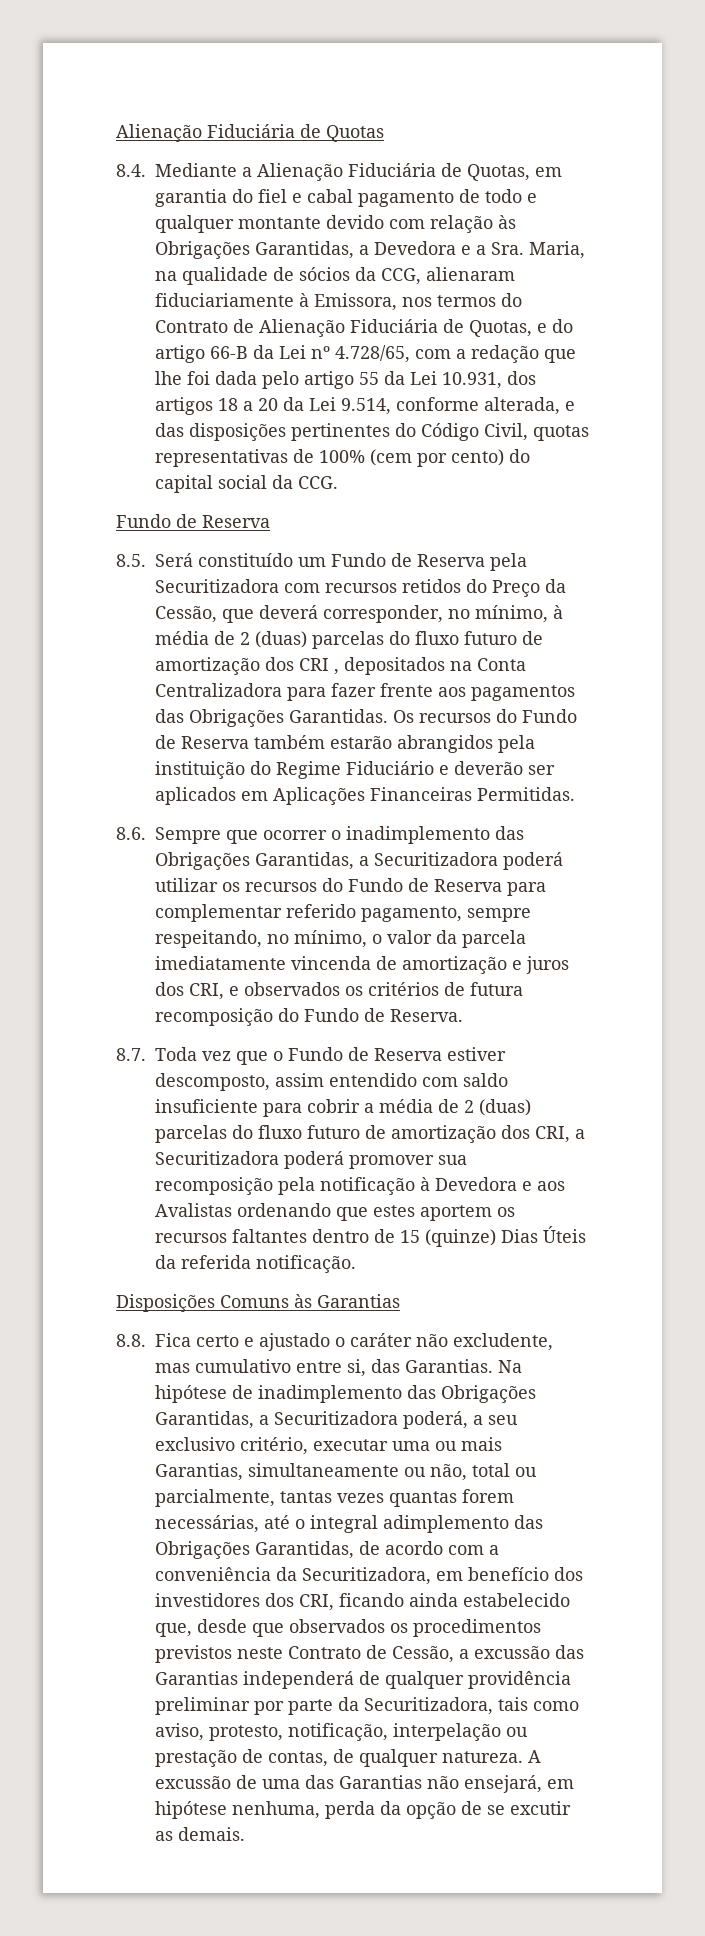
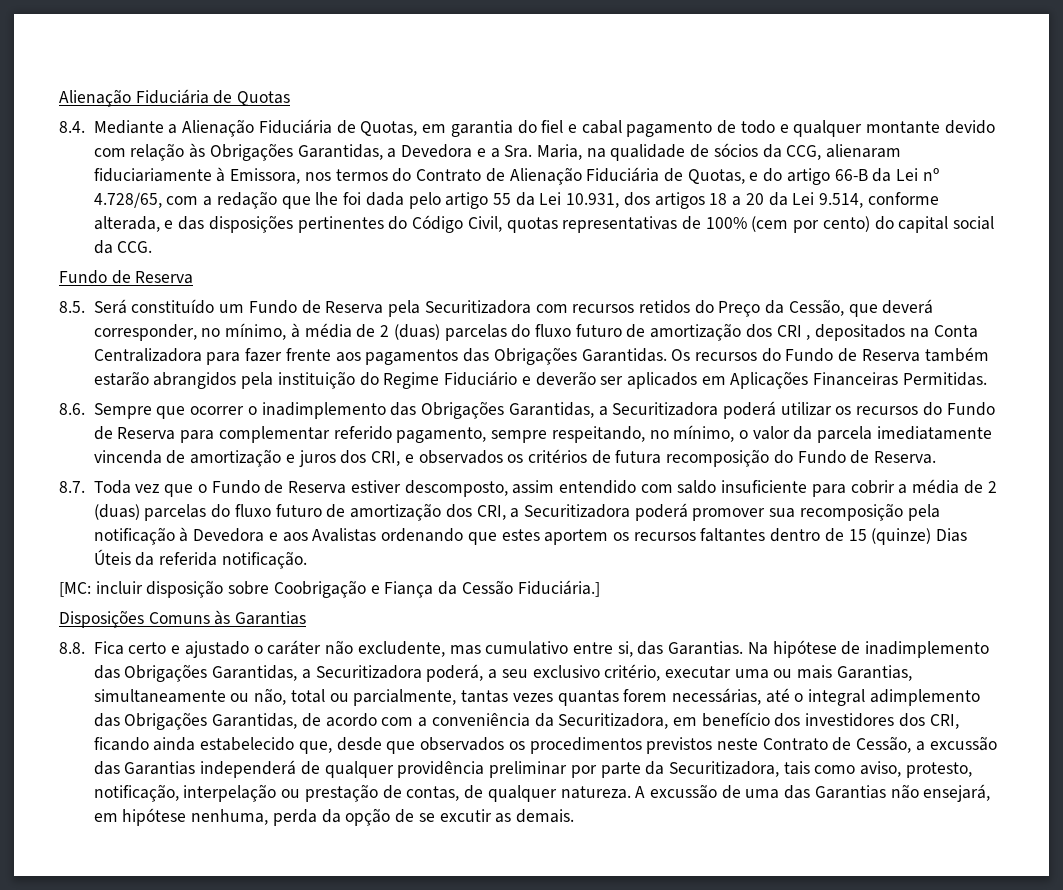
(356, 1264) none -> [59,580,600,598] // [MC: incluir disposição sobre Coobrigação e Fiança da Cessão Fiduciária.]

